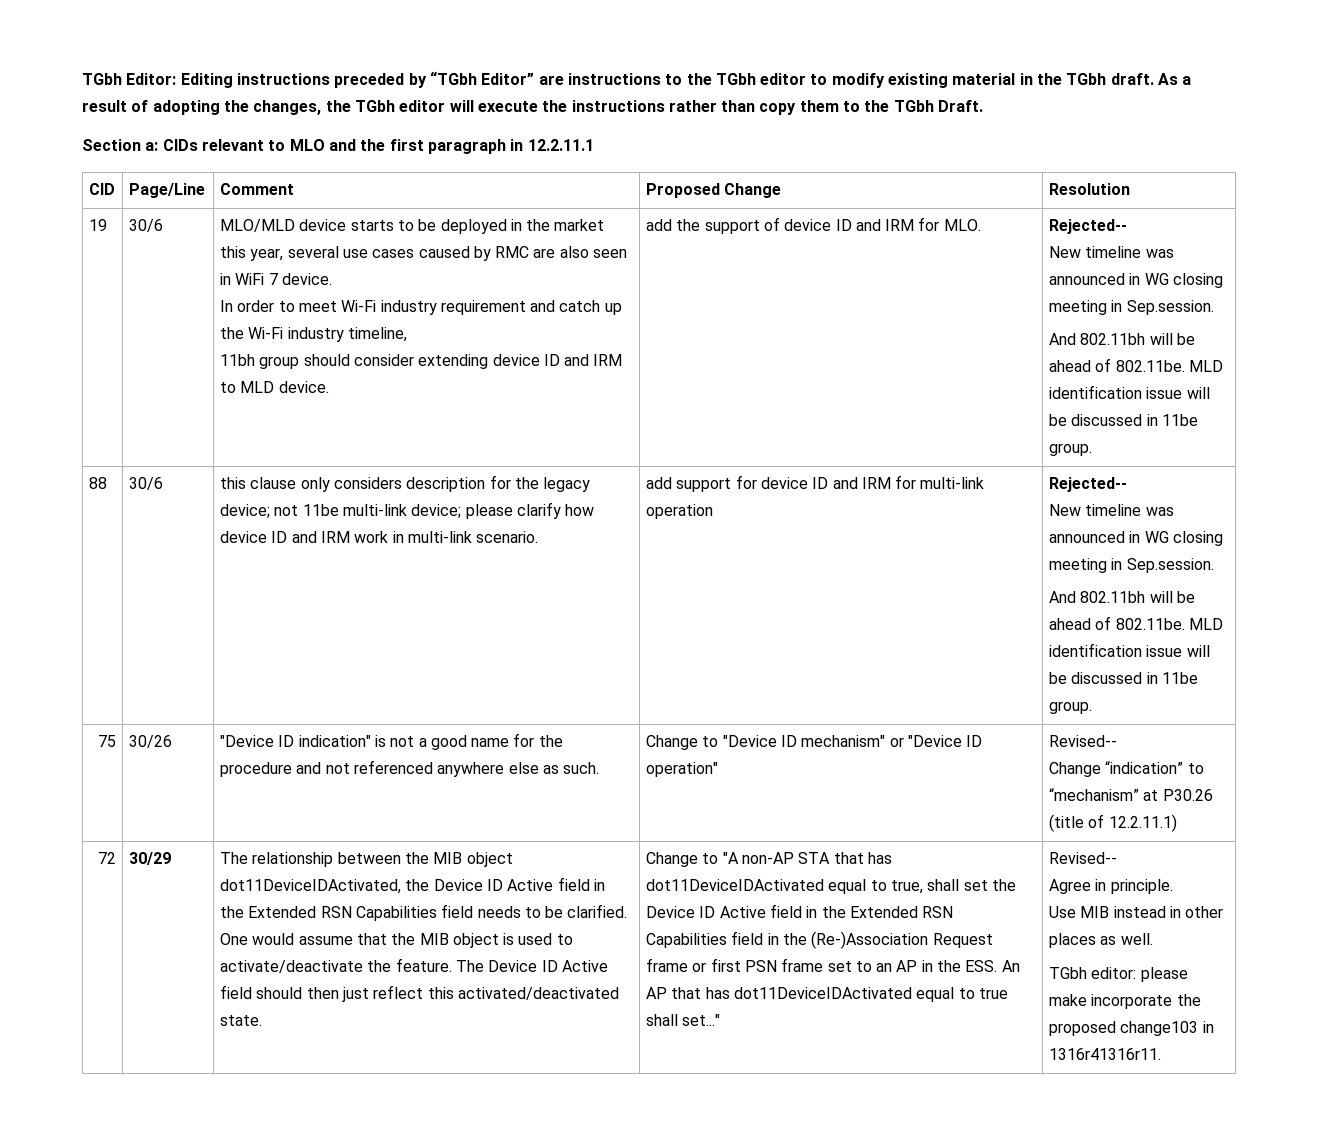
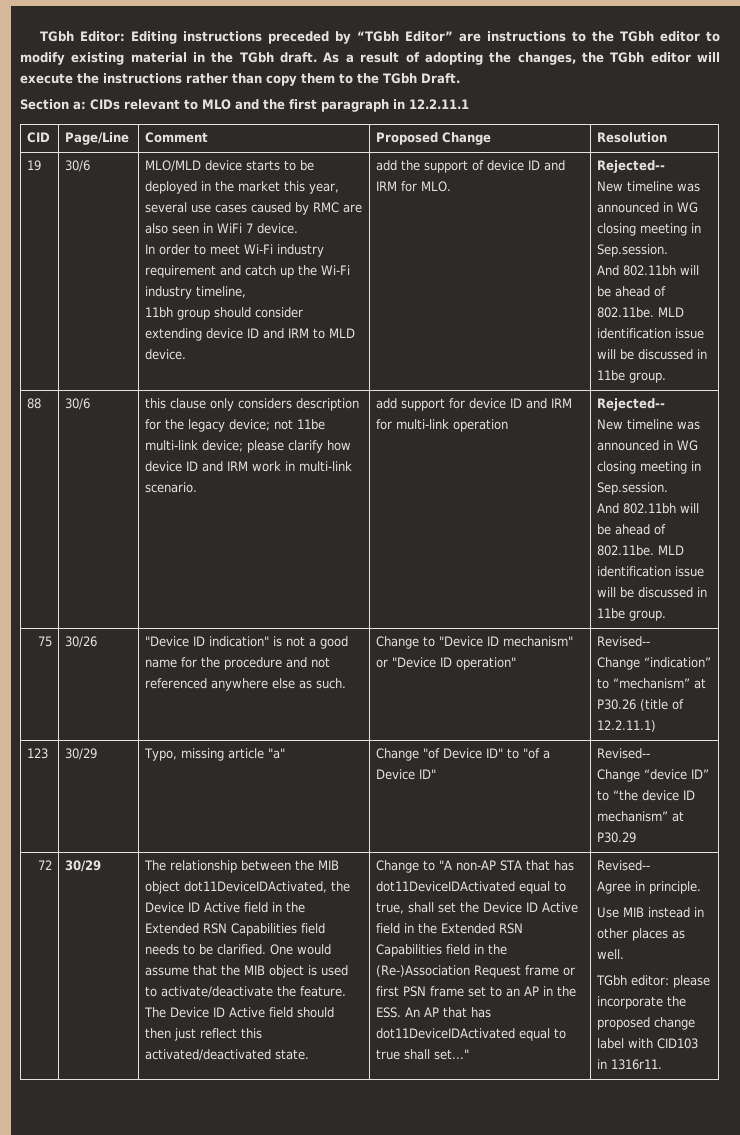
(1177, 823) none -> [27,748,49,759] [65,748,98,760] [144,748,286,761] [376,748,551,761] [376,769,437,780] [597,748,651,759] [597,769,710,782] [597,790,696,801] [597,811,685,822] [597,832,637,843] // 123 | 30/29 | Typo, missing article "a" | Change "of Device ID" to "of a Device ID" | Revised-- // Change “device ID” to “the device ID mechanism” at P30.29
[1048,994,1087,1006] make -> (711, 981) none
[1120,1021,1214,1036] [1048,1048,1161,1060] change103 in 1316r41316r11. -> [654,1017,696,1030] [597,1038,699,1049] [597,1059,663,1070] change label with CID103 in 1316r11.

